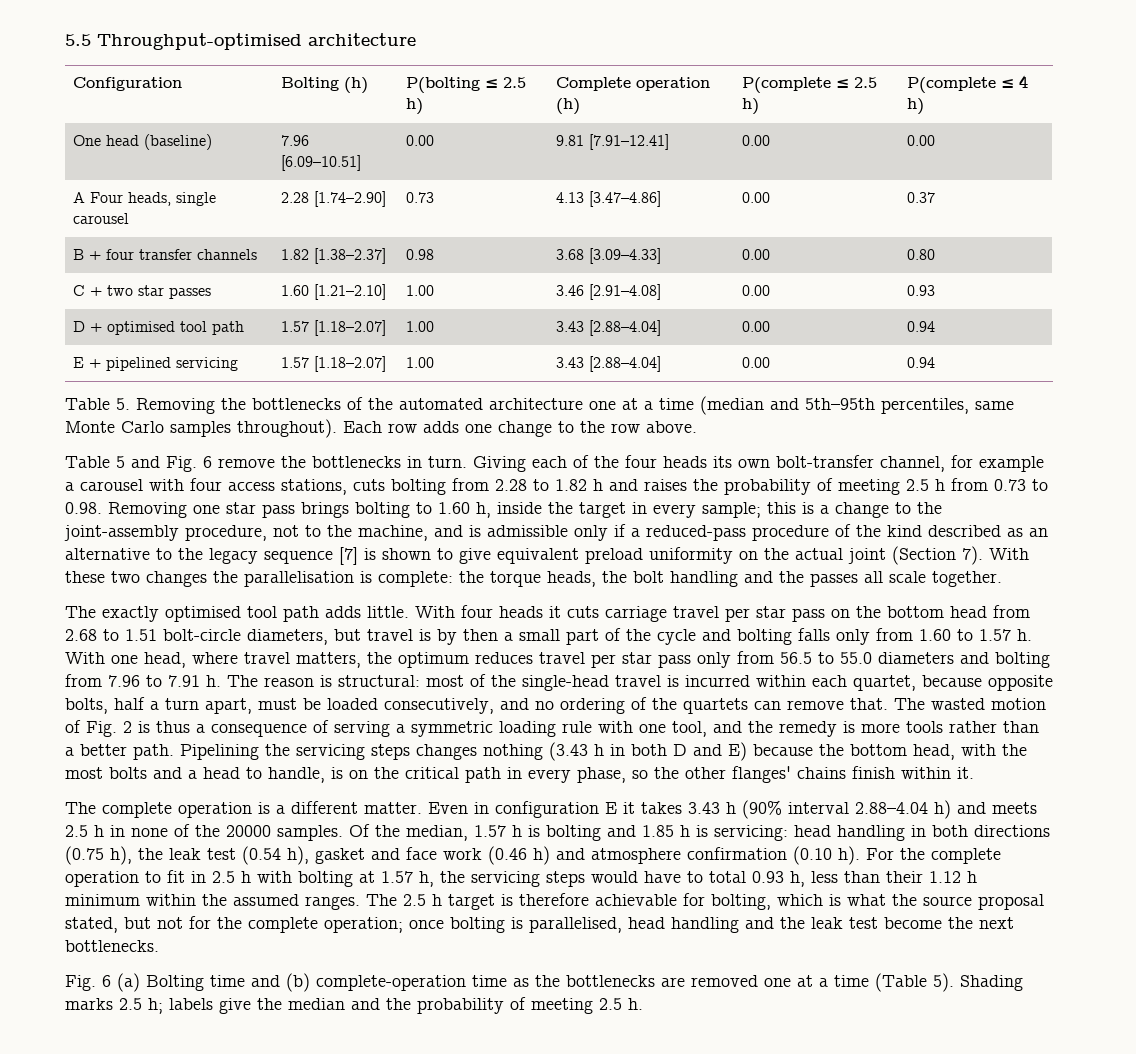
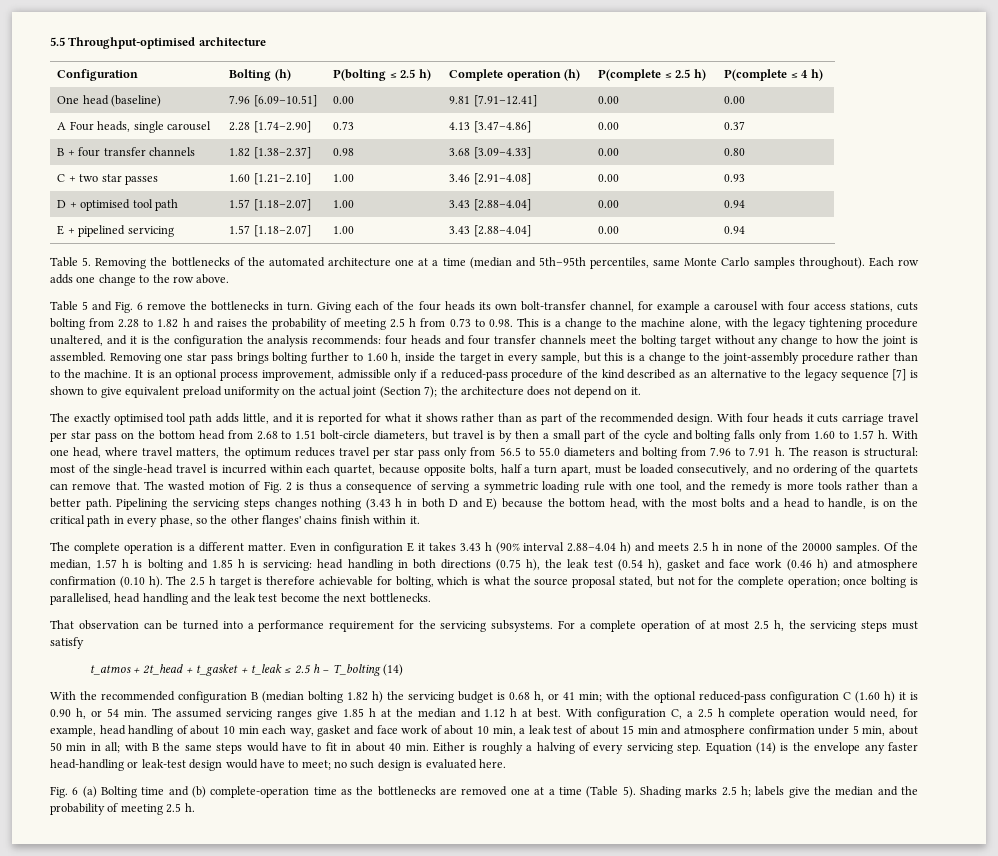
(102, 508) none -> [516,318,919,330] [50,335,918,347] [50,352,106,362] This is a change to the machine alone, with the legacy tightening procedure unaltered, and it is the configuration the analysis recommends: four heads and four transfer channels meet the bolting target without any change to how the joint is assembled.
(410, 510) none -> [311,352,350,362] further
[702,502,761,518] sample; -> [540,352,601,364] sample, but
[185,525,481,541] procedure, not to the machine, and is -> [801,352,919,364] [50,369,334,381] procedure rather than to the machine. It is an optional process improvement,
[962,546,1029,565] [65,571,1002,587] 7). With these two changes the parallelisation is complete: the torque heads, the bolt handling and the passes all scale together. -> [424,386,641,398] 7); the architecture does not depend on it.
[367,606,409,618] little. -> [242,413,714,425] little, and it is reported for what it shows rather than as part of the recommended design.
[866,848,1001,864] [65,870,977,887] [65,894,360,910] For the complete operation to fit in 2.5 h with bolting at 1.57 h, the servicing steps would have to total 0.93 h, less than their 1.12 h minimum within the assumed ranges. -> (163, 582) none
(159, 946) none -> [50,620,918,632] [50,637,84,649] [89,664,404,676] [50,691,918,703] [50,708,918,720] [50,725,919,737] [50,742,918,754] [50,759,506,771] // That observation can be turned into a performance requirement for the servicing subsystems. For a complete operation of at most 2.5 h, the servicing steps must satisfy // t_atmos + 2t_head + t_gasket + t_leak ≤ 2.5 h − T_bolting (14) // With the recommended configuration B (median bolting 1.82 h) the servicing budget is 0.68 h, or 41 min; with the optional reduced-pass configuration C (1.60 h) it is 0.90 h, or 54 min. The assumed servicing ranges give 1.85 h at the median and 1.12 h at best. With configuration C, a 2.5 h complete operation would need, for example, head handling of about 10 min each way, gasket and face work of about 10 min, a leak test of about 15 min and atmosphere confirmation under 5 min, about 50 min in all; with B the same steps would have to fit in about 40 min. Either is roughly a halving of every servicing step. Equation (14) is the envelope any faster head-handling or leak-test design would have to meet; no such design is evaluated here.

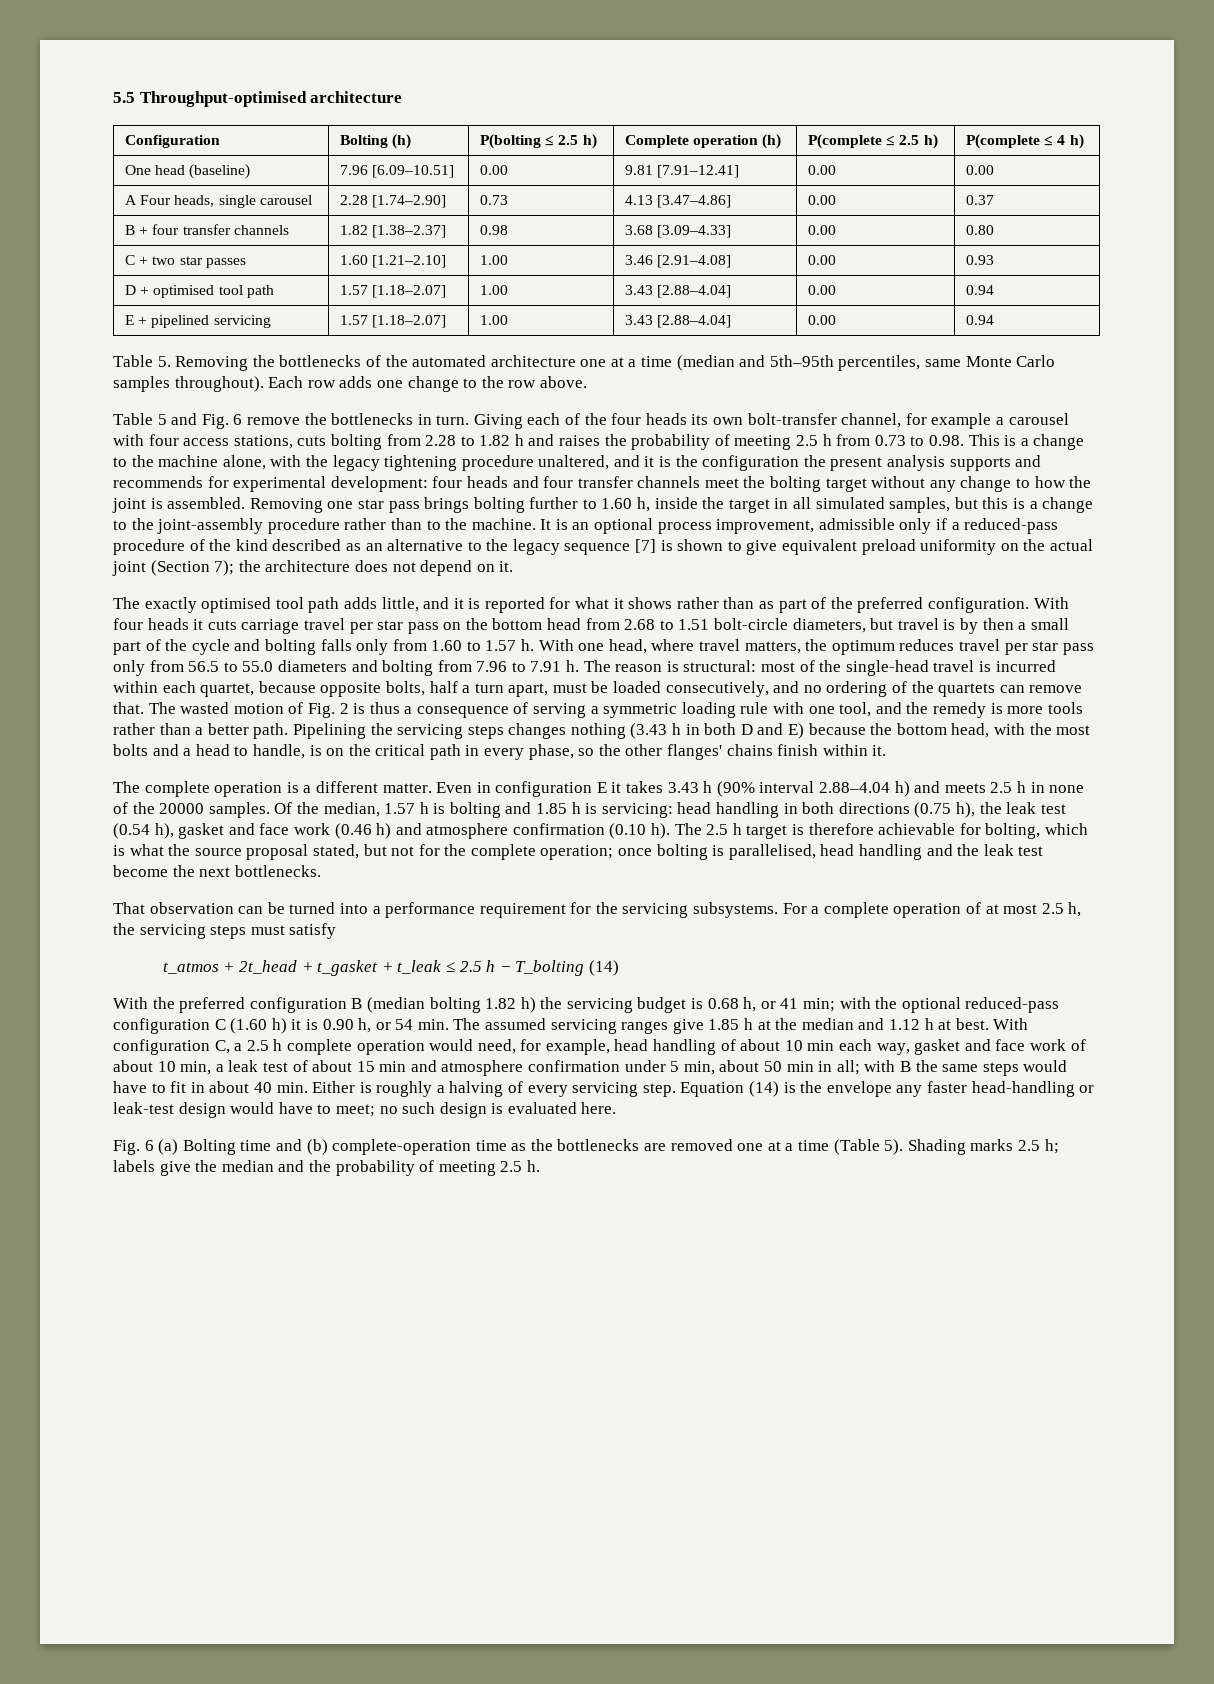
[267,335,382,347] analysis recommends: -> [830,455,1042,471] [113,476,428,492] present analysis supports and recommends for experimental development:
[508,352,580,364] every sample, -> [793,497,951,513] all simulated samples,
[600,413,714,425] recommended design. -> [857,597,1029,613] preferred configuration.
[101,691,175,701] recommended -> [179,997,246,1013] preferred

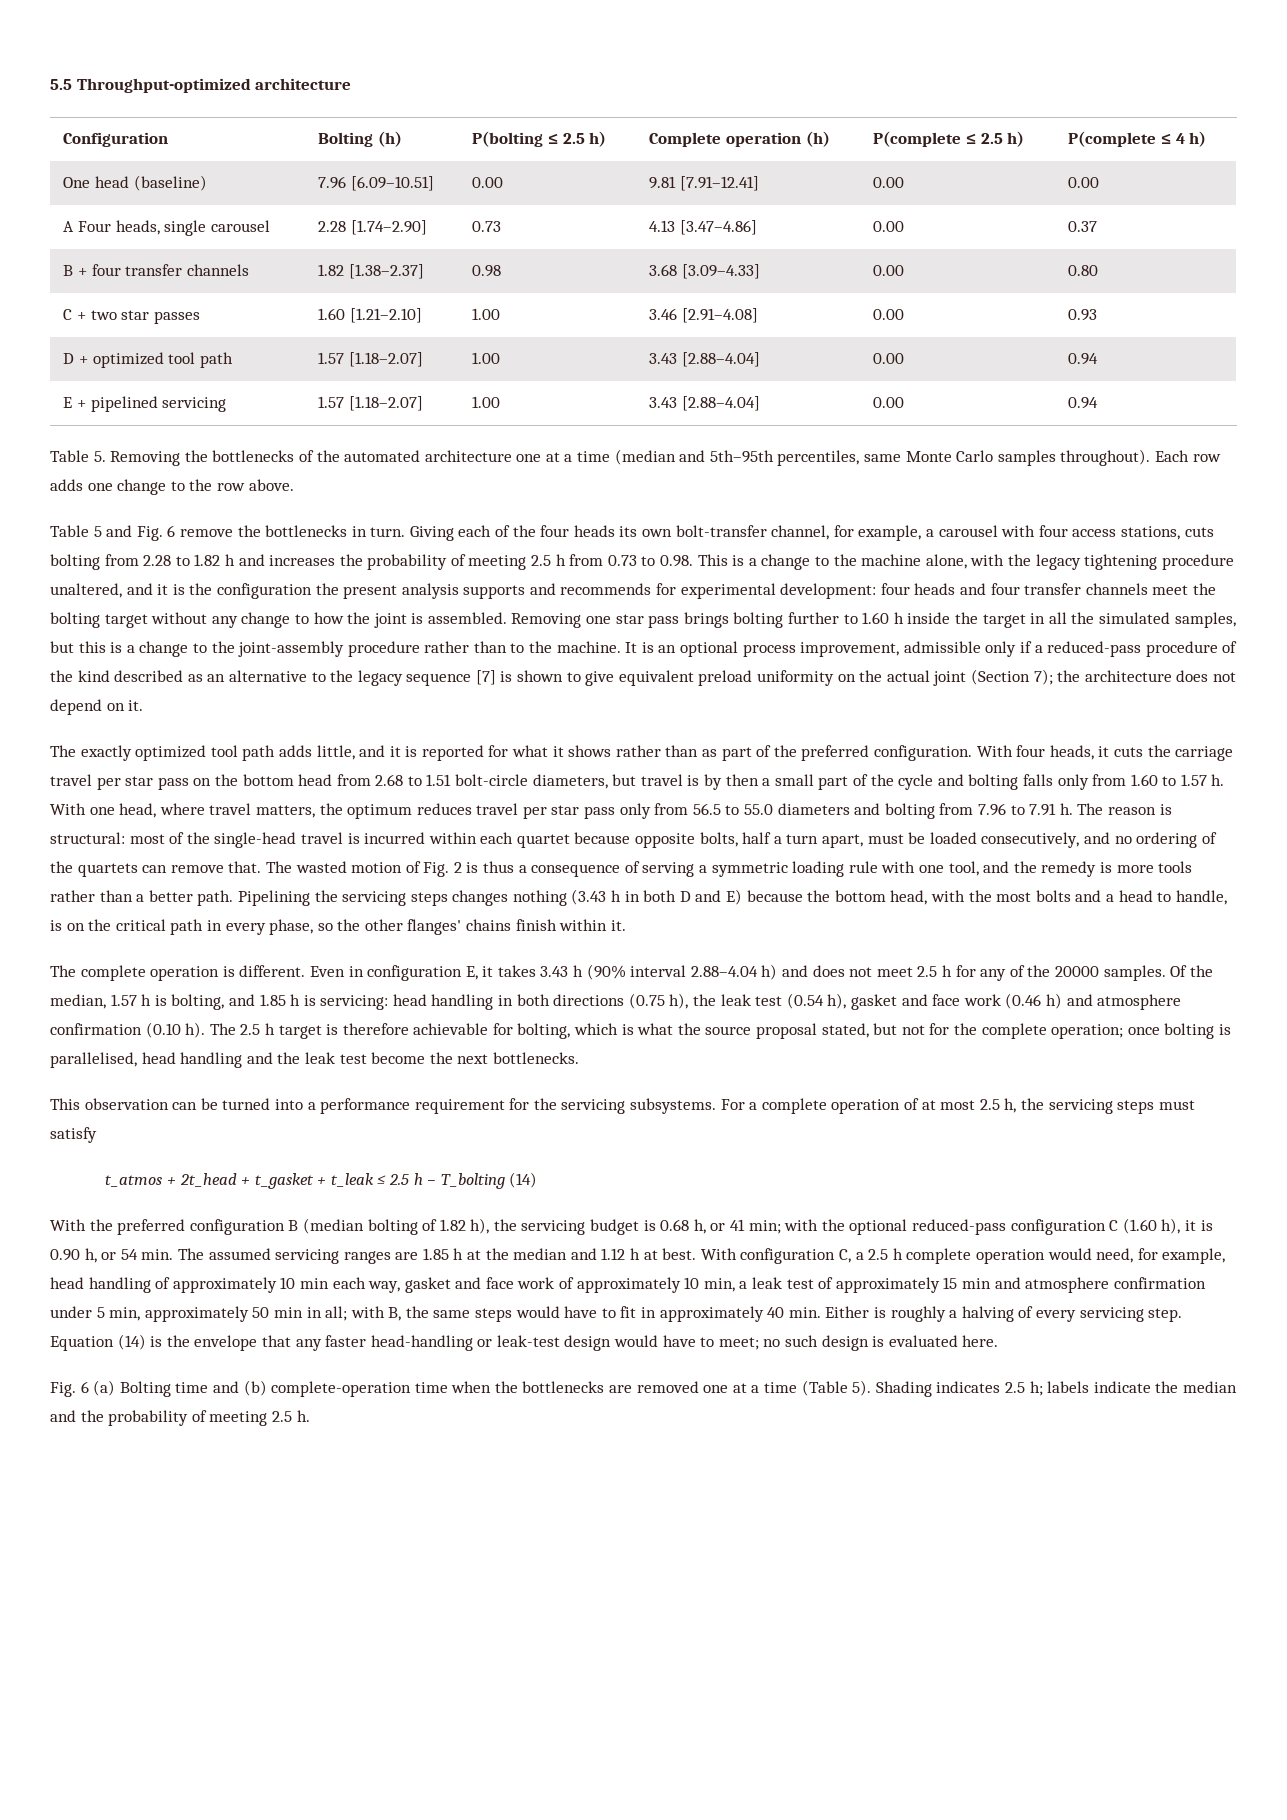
[139,91,307,107] Throughput-optimised -> [76,78,251,93] Throughput-optimized
[153,285,215,298] optimised -> [92,352,164,368] optimized
[931,413,992,429] example -> [858,525,922,541] example,
[559,435,601,446] raises -> [269,555,336,566] increases
[637,497,651,512] h, -> [893,612,904,624] h
(812, 503) none -> [1071,612,1095,624] the
[201,597,272,613] optimised -> [135,745,207,761] optimized
[147,618,189,630] heads -> [1049,745,1094,760] heads,
(237, 625) none -> [1147,745,1171,757] the
[200,683,255,697] quartet, -> [516,834,570,848] quartet
[303,781,432,793] a different matter. -> [239,965,306,977] different.
[596,782,607,793] E -> [465,966,478,980] E,
[944,781,1085,793] meets 2.5 h in none -> [812,965,1007,981] does not meet 2.5 h for any
[449,802,501,818] bolting -> [171,994,225,1010] bolting,
[113,902,145,914] That -> [50,1098,80,1110] This
[485,997,536,1013] 1.82 h) -> [422,1218,490,1234] of 1.82 h),
[271,1018,287,1034] h) -> [1161,1218,1181,1234] h),
[672,1019,704,1034] give -> [395,1252,419,1260] are
[740,1039,781,1051] about -> [172,1277,277,1293] approximately
[113,1060,153,1072] about -> [576,1277,681,1293] approximately
[312,1060,353,1072] about -> [835,1277,940,1293] approximately
[719,1060,760,1072] about -> [144,1306,249,1322] approximately
[899,1061,911,1072] B -> [388,1307,402,1321] B,
[209,1081,250,1093] about -> [659,1306,764,1322] approximately
(892, 1089) none -> [261,1335,291,1347] that
[511,1143,527,1151] as -> [451,1381,492,1393] when
[970,1139,1014,1151] marks -> [936,1381,1001,1393] indicates
[159,1161,191,1176] give -> [1093,1381,1151,1393] indicate

